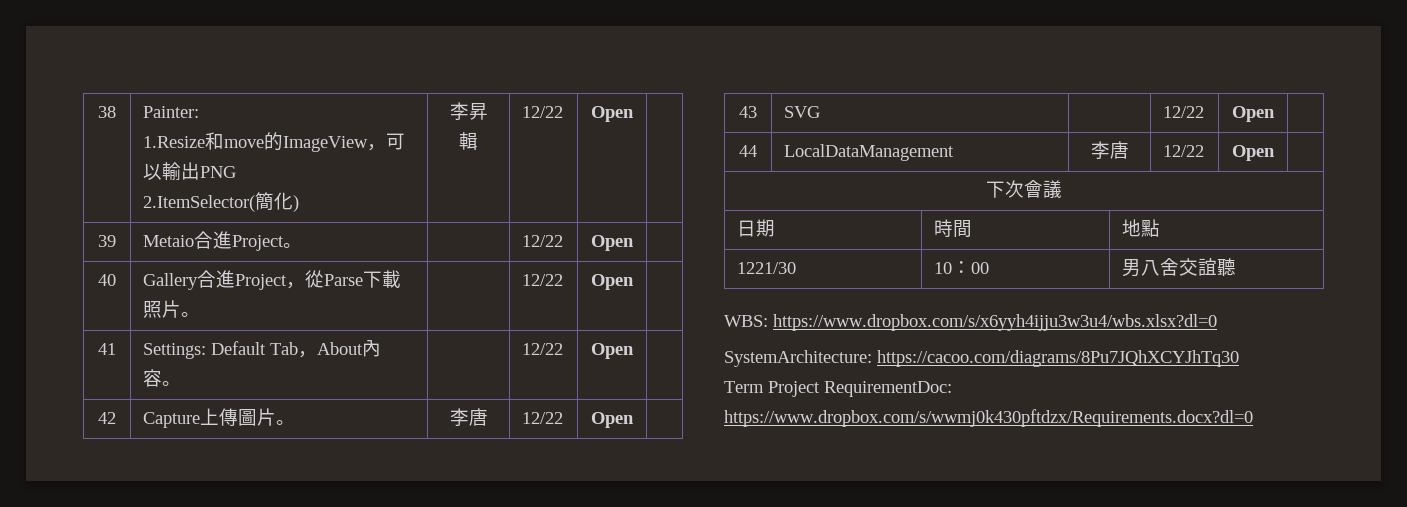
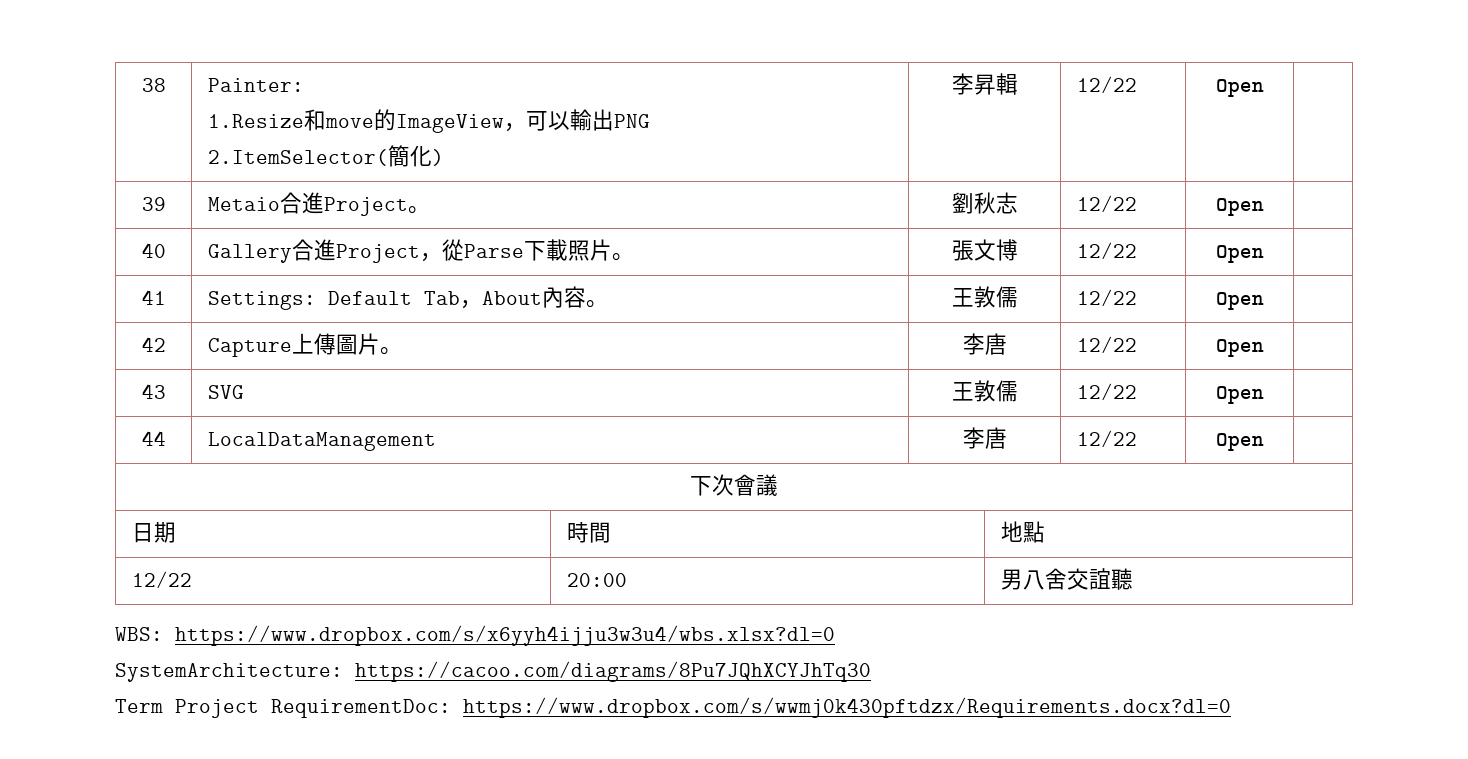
(303, 245) none -> [951,192,1018,214] 劉秋志
(201, 314) none -> [951,239,1018,261] 張文博
(182, 383) none -> [951,286,1018,308] 王敦儒
(821, 112) none -> [951,380,1018,402] 王敦儒
[737,262,797,274] [934,261,990,274] 1221/30 | 10：00 -> [131,571,192,588] [566,573,627,587] 12/22 | 20:00

